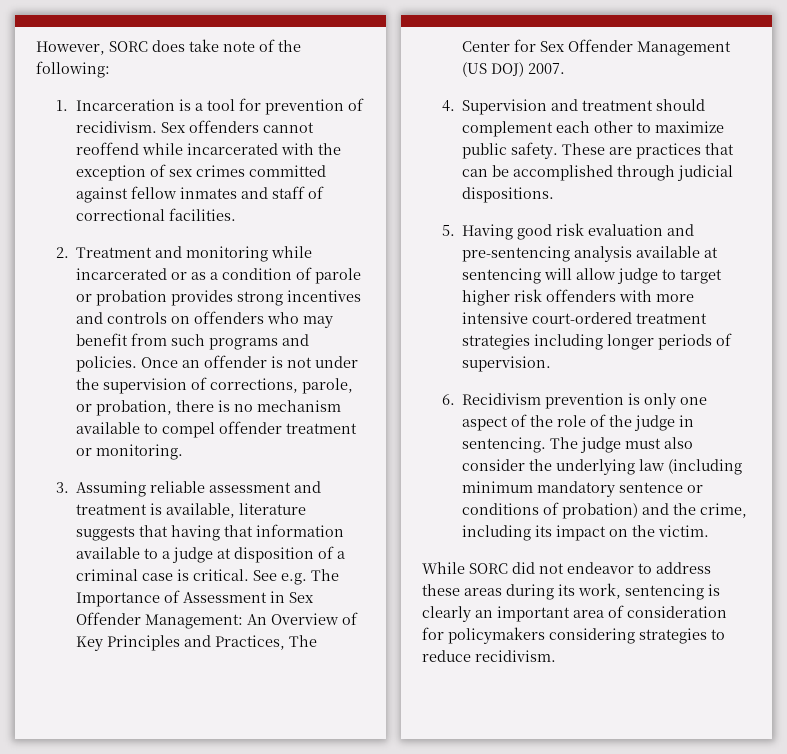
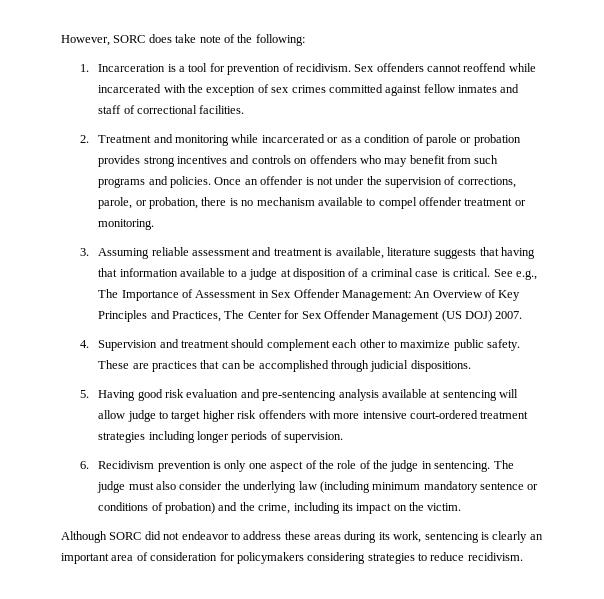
[281,573,308,585] e.g. -> [515,270,537,280] e.g.,
[422,562,465,574] While -> [61,531,107,543] Although

